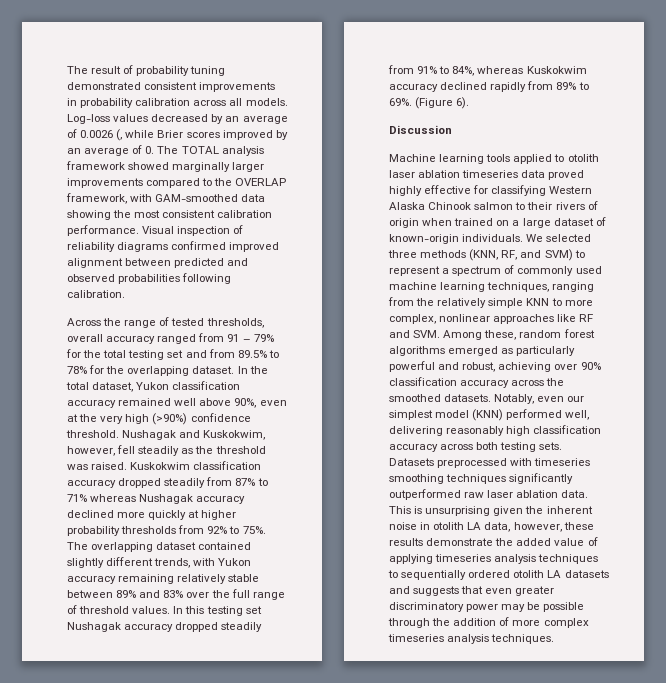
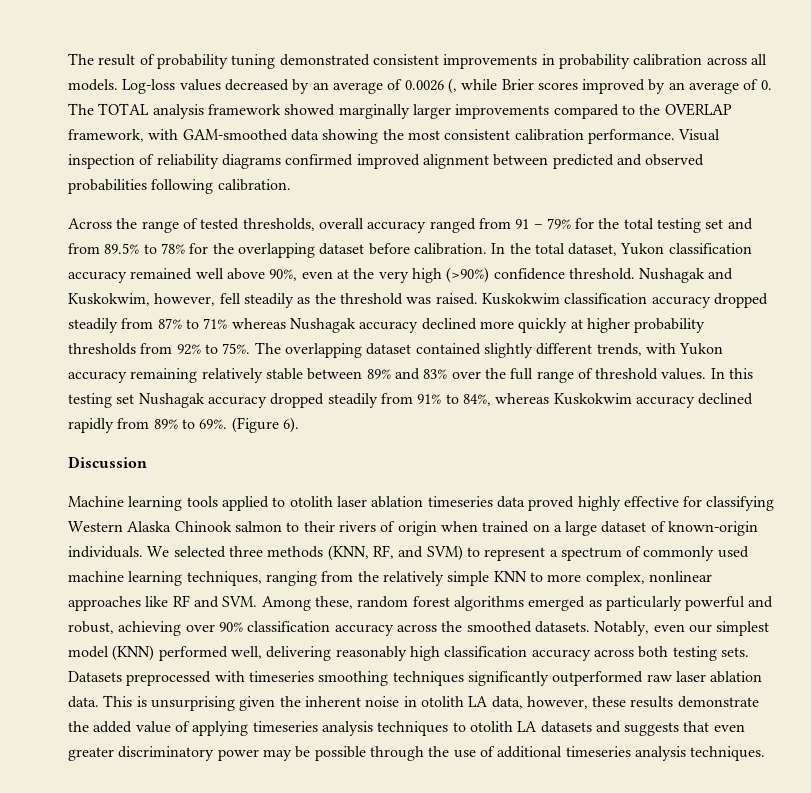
[192,366,235,374] dataset. -> [319,243,487,255] dataset before calibration.
[401,570,511,580] sequentially ordered -> (466, 727) none
[453,617,589,628] addition of more complex -> [453,746,563,758] use of additional

